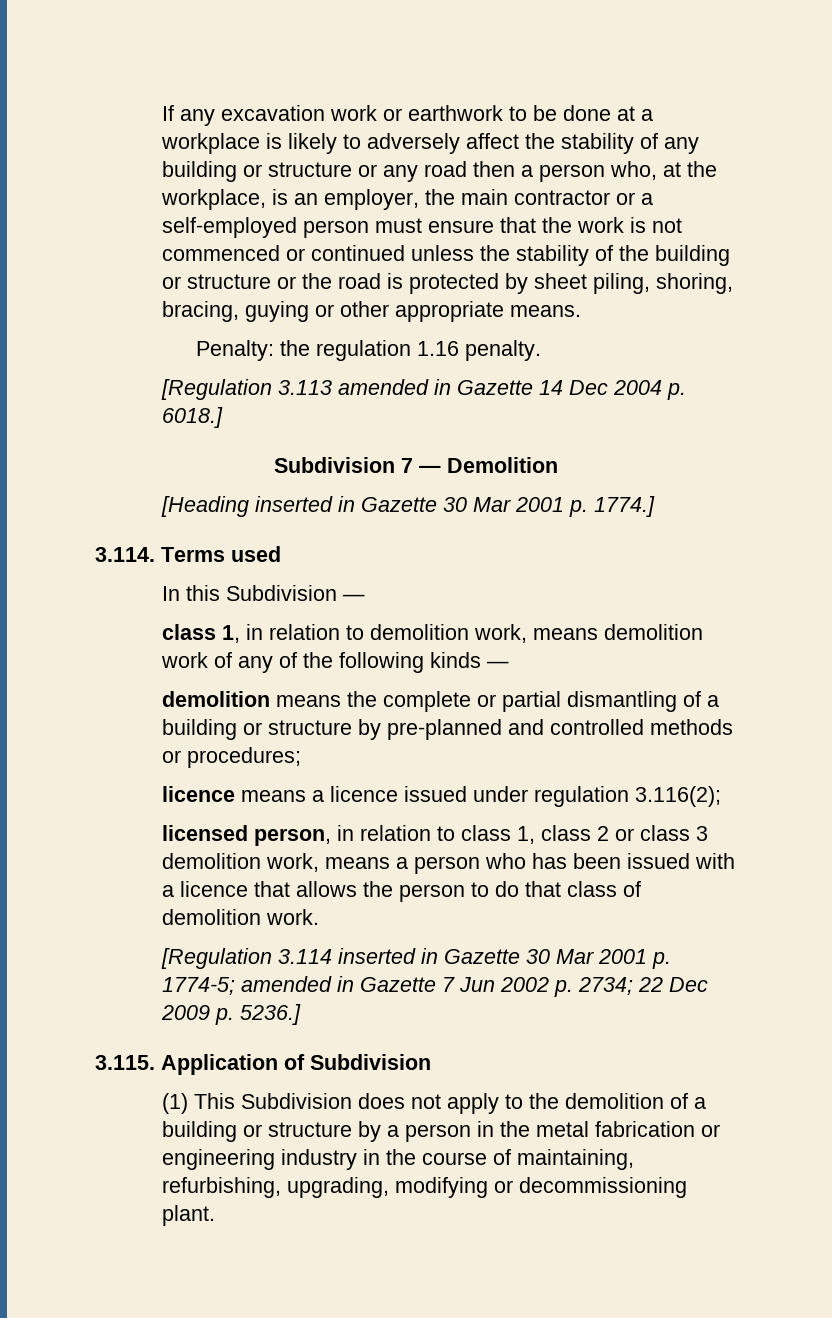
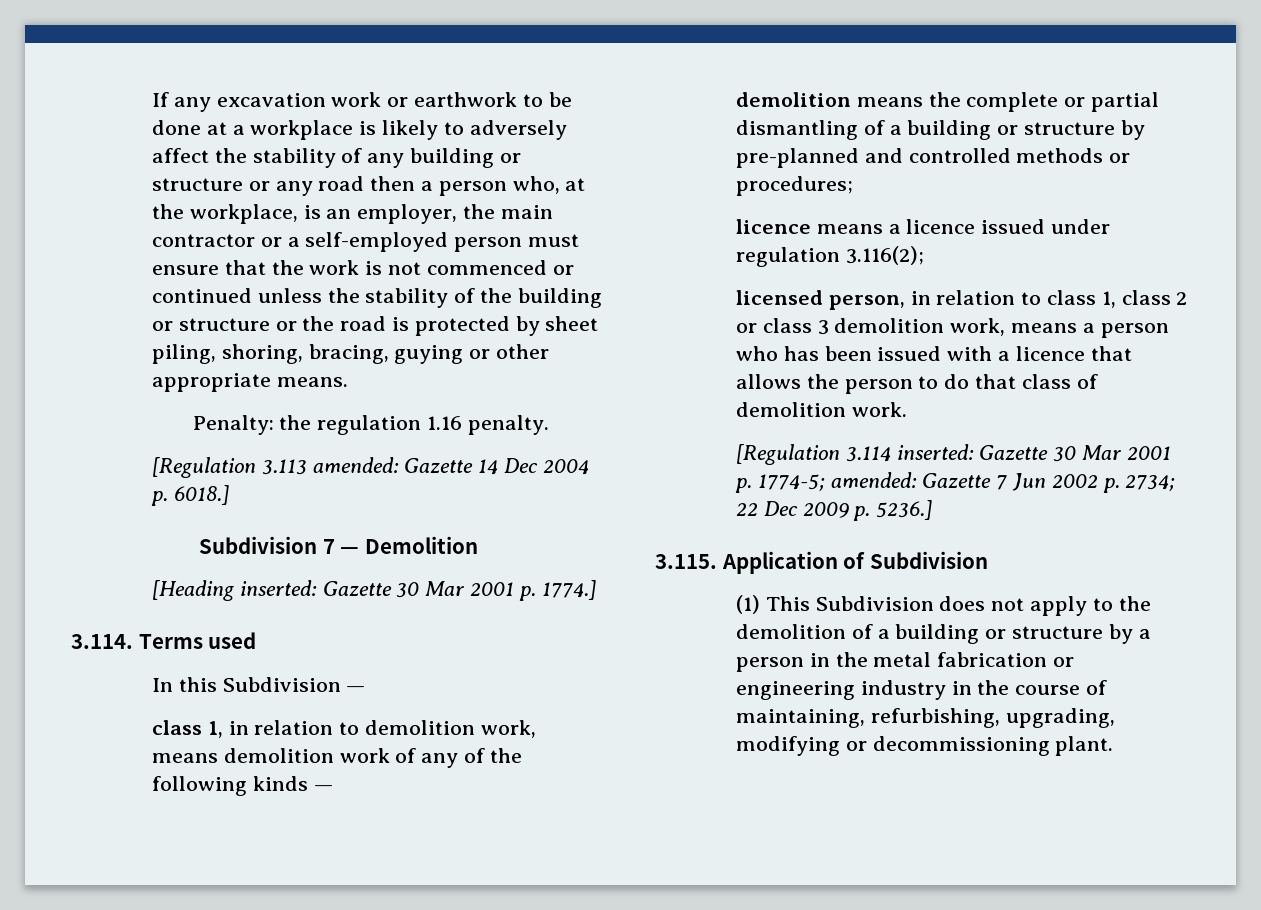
[338,379,452,395] amended in -> [312,457,399,473] amended:
[255,496,356,512] inserted in -> [239,580,317,596] inserted:
[338,948,439,964] inserted in -> [896,444,974,460] inserted:
[241,976,355,992] amended in -> [830,472,917,488] amended:

